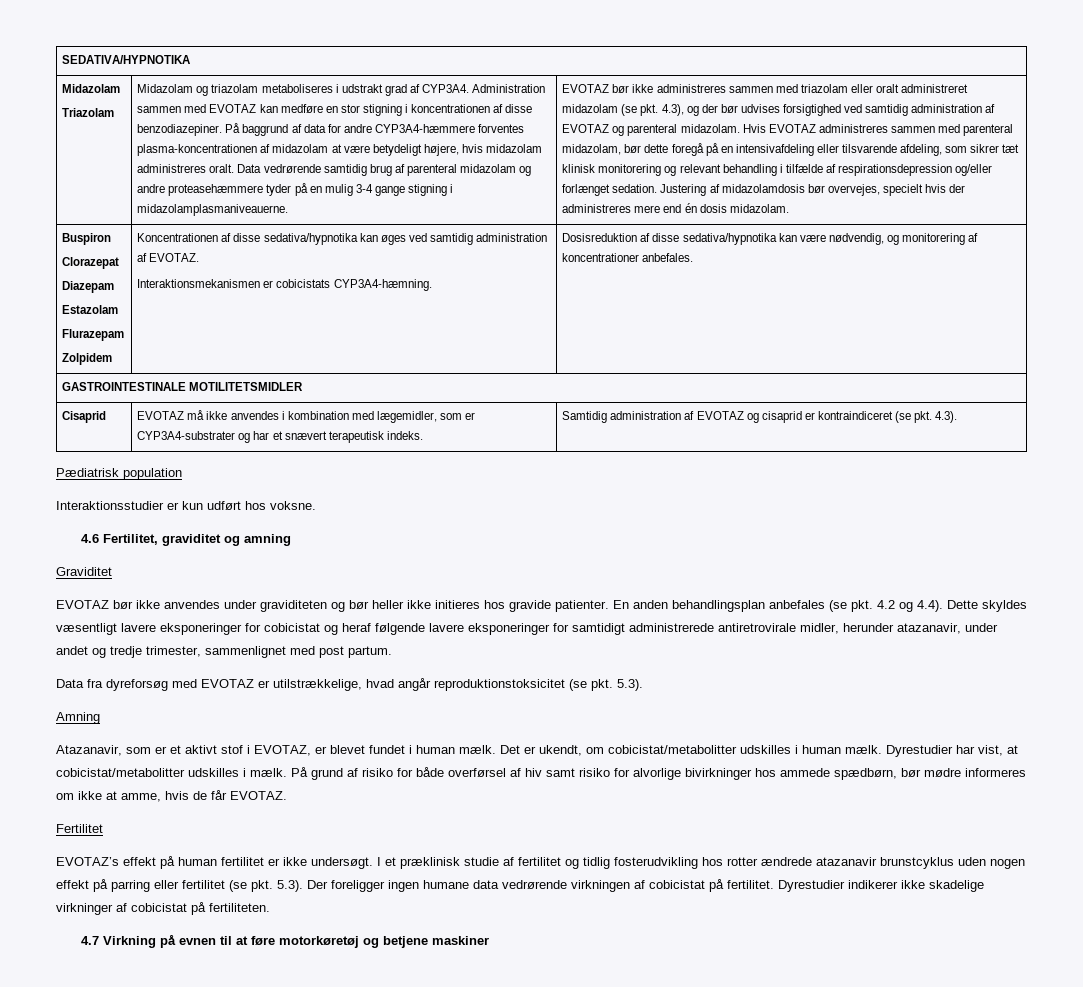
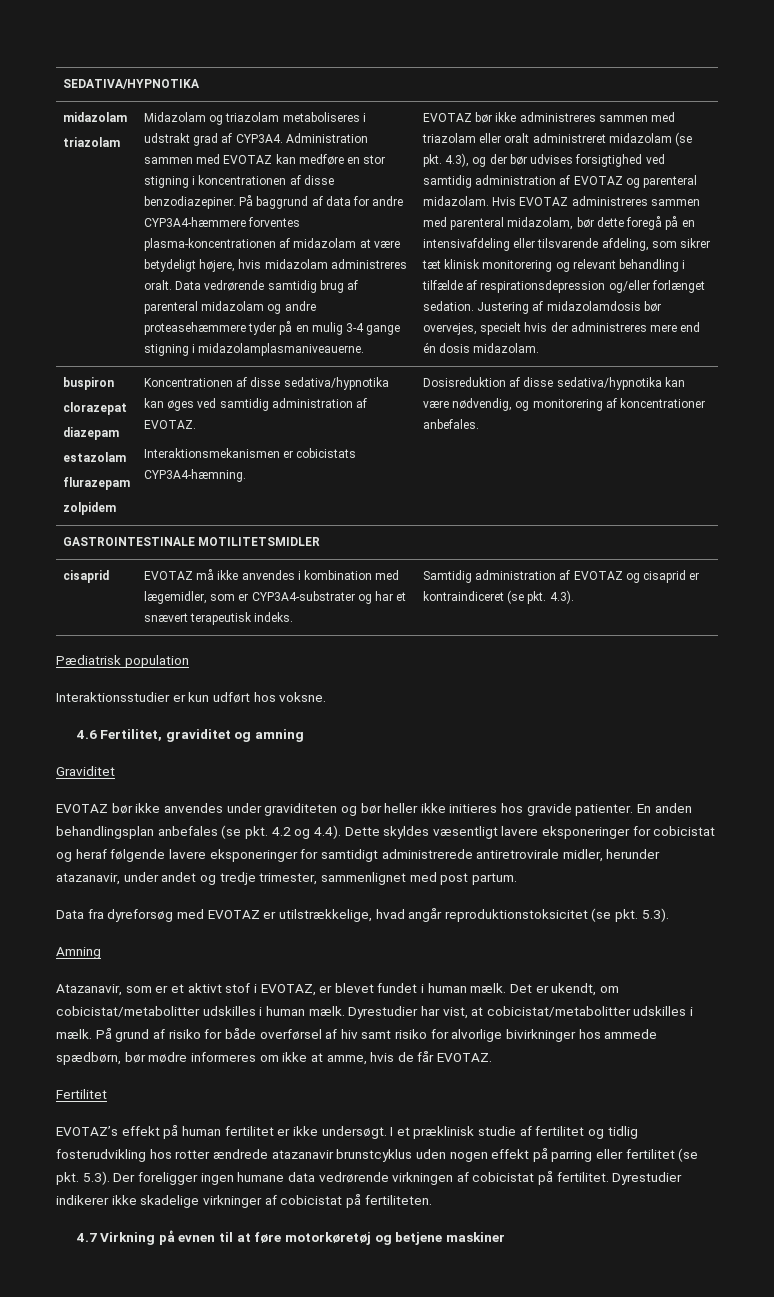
[62,84,121,93] [62,108,115,117] Midazolam // Triazolam -> [62,112,127,122] [62,137,120,147] midazolam // triazolam
[62,233,112,245] [62,257,120,269] [62,281,115,293] [62,305,119,314] [62,329,125,341] [62,353,113,365] Buspiron // Clorazepat // Diazepam // Estazolam // Flurazepam // Zolpidem -> [62,377,114,390] [62,402,127,415] [62,427,119,440] [62,452,126,462] [62,477,130,490] [62,502,116,515] buspiron // clorazepat // diazepam // estazolam // flurazepam // zolpidem
[62,411,107,423] Cisaprid -> [62,570,109,583] cisaprid

